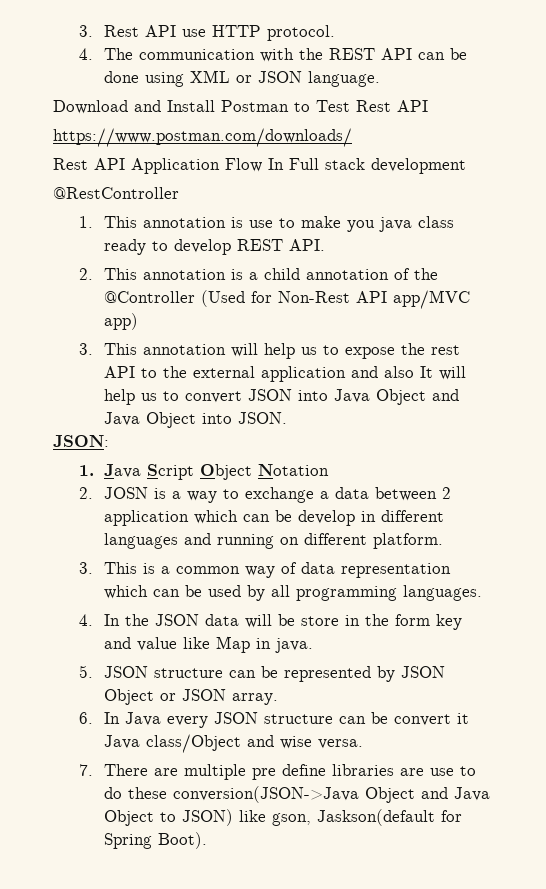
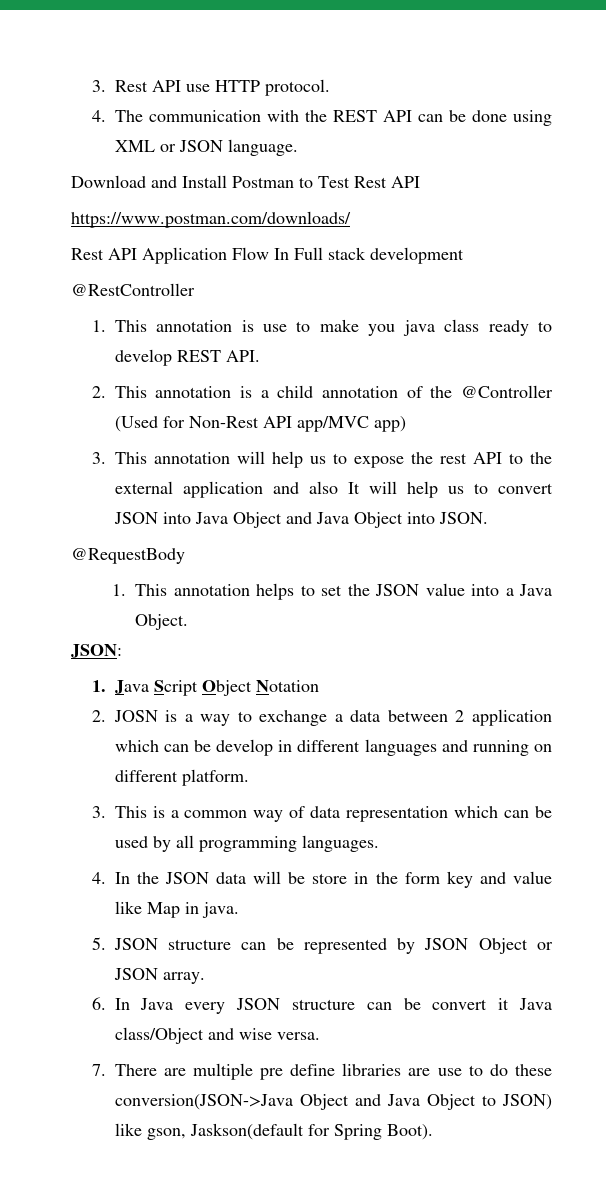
(288, 418) none -> [71,548,185,564] [112,583,552,600] [135,614,189,630] // @RequestBody // 1. This annotation helps to set the JSON value into a Java Object.

